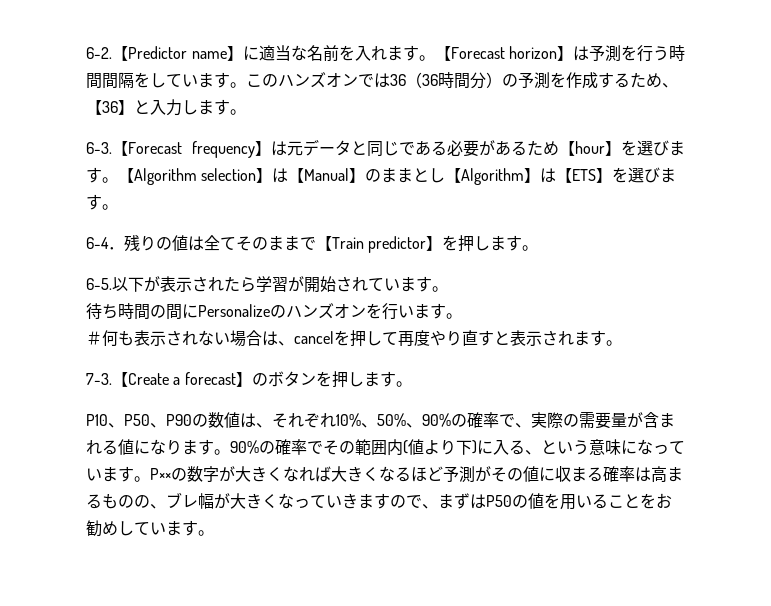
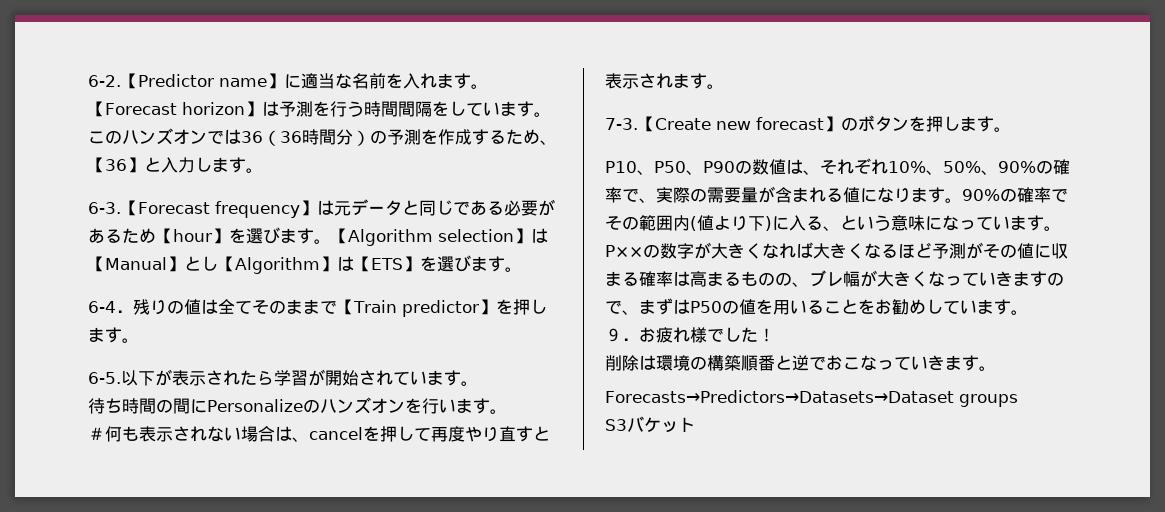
[365,168,414,183] のまま -> (184, 264) none
[173,377,181,385] a -> [716,121,751,130] new
(214, 533) none -> [605,327,775,343] [605,355,996,371] [605,390,1018,407] [605,416,695,433] // ９．お疲れ様でした！ // 削除は環境の構築順番と逆でおこなっていきます。 // Forecasts→Predictors→Datasets→Dataset groups // S3バケット

